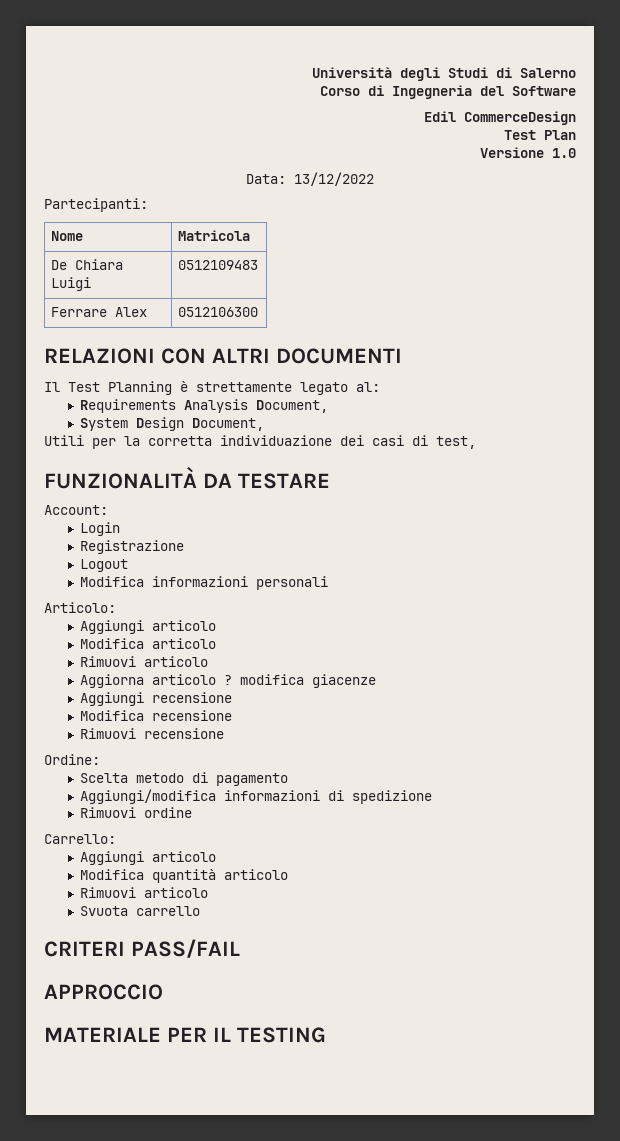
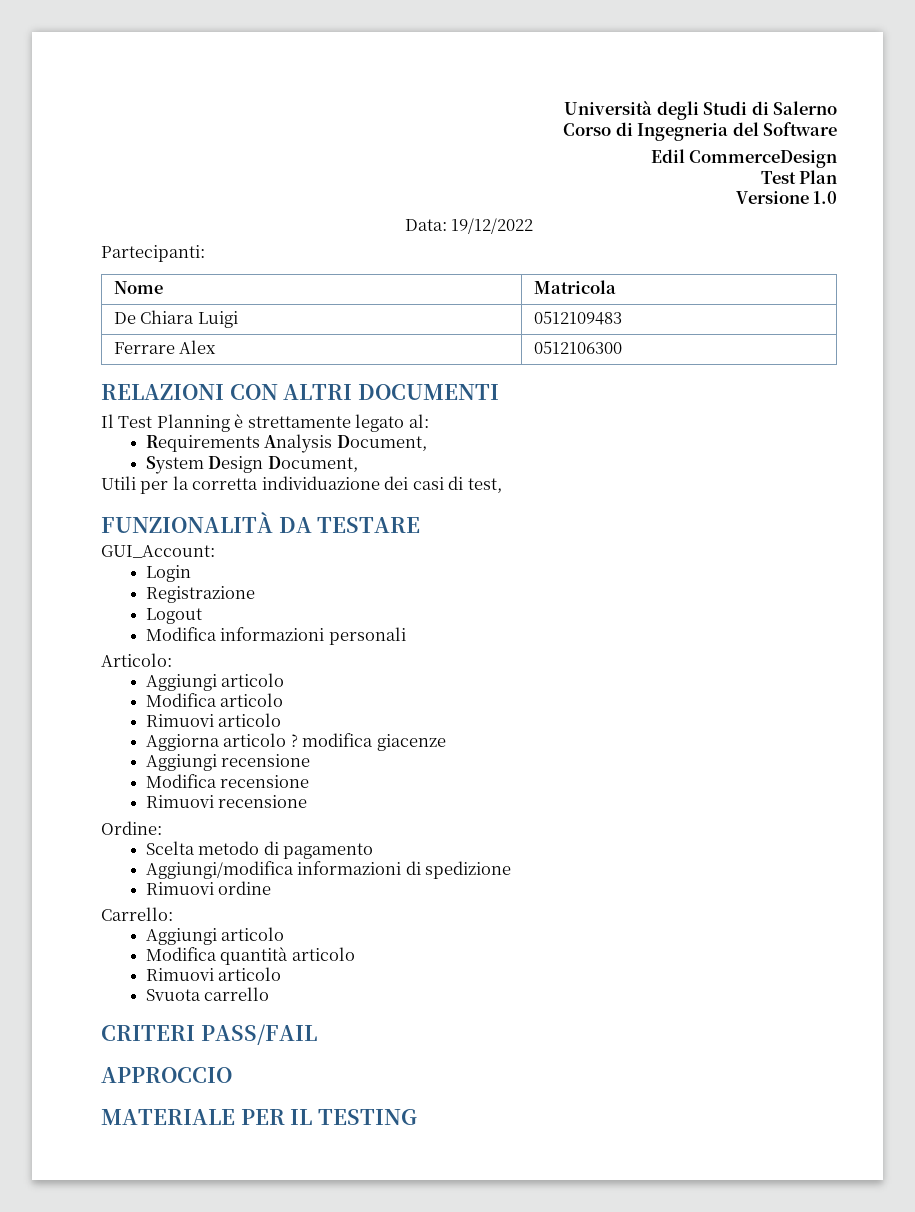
[294,172,374,186] 13/12/2022 -> [451,218,534,234] 19/12/2022
[44,505,108,515] Account: -> [101,545,215,558] GUI_Account:

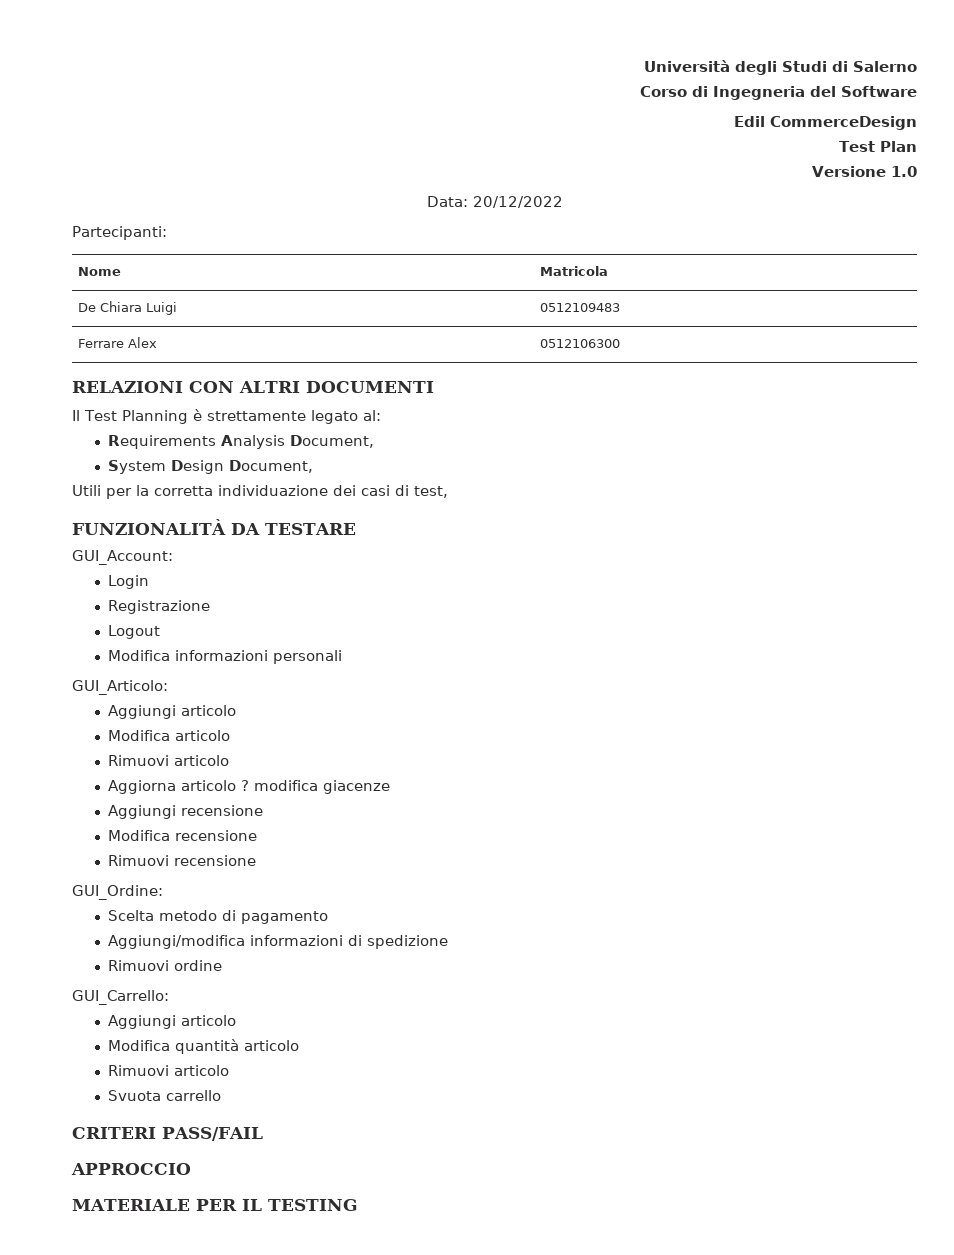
[451,218,534,234] 19/12/2022 -> [472,196,563,208] 20/12/2022
[101,653,172,667] Articolo: -> [72,680,168,695] GUI_Articolo:
[101,821,162,835] Ordine: -> [72,885,163,900] GUI_Ordine:
[101,907,173,921] Carrello: -> [72,990,169,1005] GUI_Carrello:

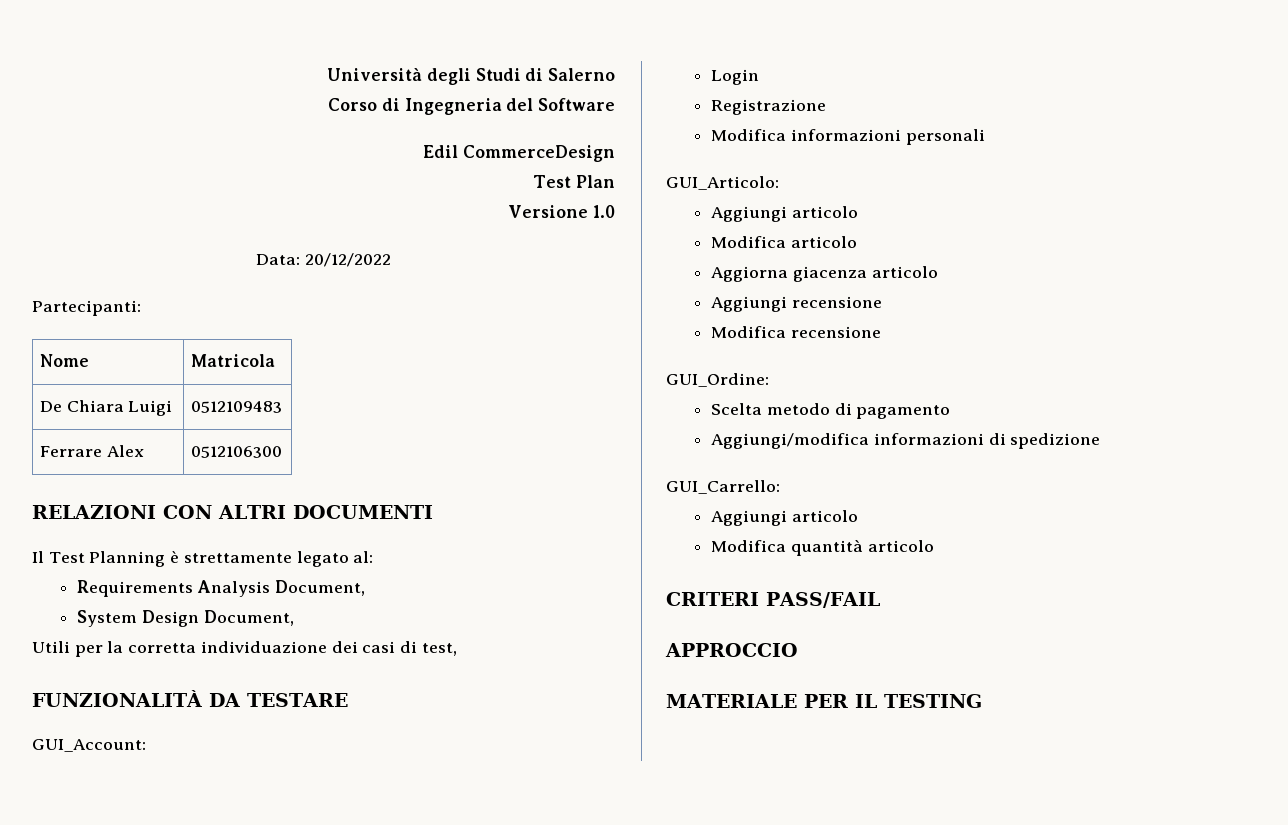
[107,625,160,639] // Logout -> (827, 107) none
[107,755,229,766] [107,780,390,794] Rimuovi articolo // Aggiorna articolo ? modifica giacenze -> [711,266,938,282] Aggiorna giacenza articolo
[107,855,256,866] // Rimuovi recensione -> (881, 332) none
[107,960,222,971] // Rimuovi ordine -> (1101, 441) none
[107,1065,229,1076] [107,1090,221,1101] // Rimuovi articolo // Svuota carrello -> (934, 546) none

